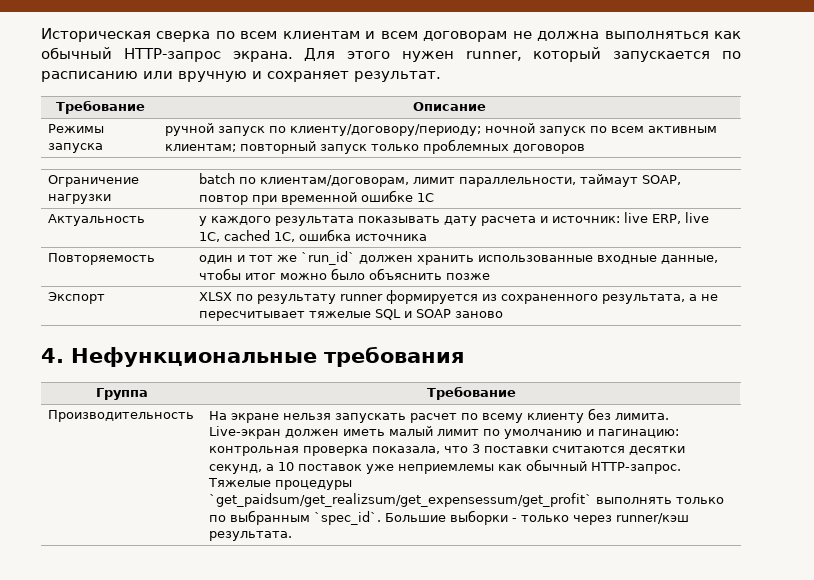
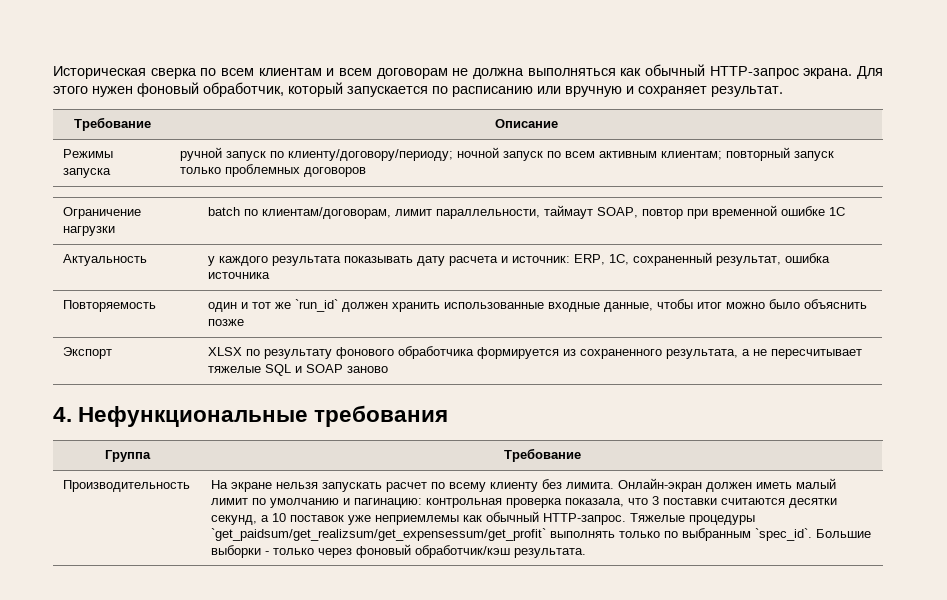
[465,51,522,61] runner, -> [137,82,284,97] фоновый обработчик,
[624,212,710,224] [199,230,296,242] live ERP, live 1С, cached 1С, -> [574,252,782,266] ERP, 1С, сохраненный результат,
[340,294,384,301] runner -> [336,346,475,359] фонового обработчика
[209,426,282,439] Live-экран -> [618,478,703,492] Онлайн-экран
[616,513,690,524] runner/кэш -> [356,544,511,558] фоновый обработчик/кэш

